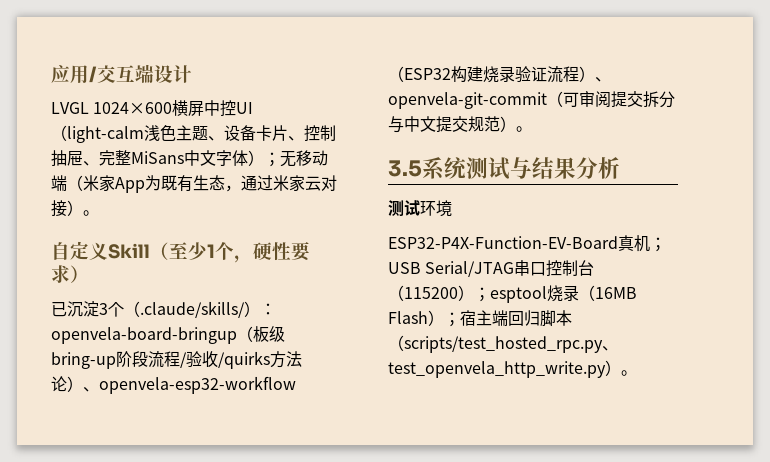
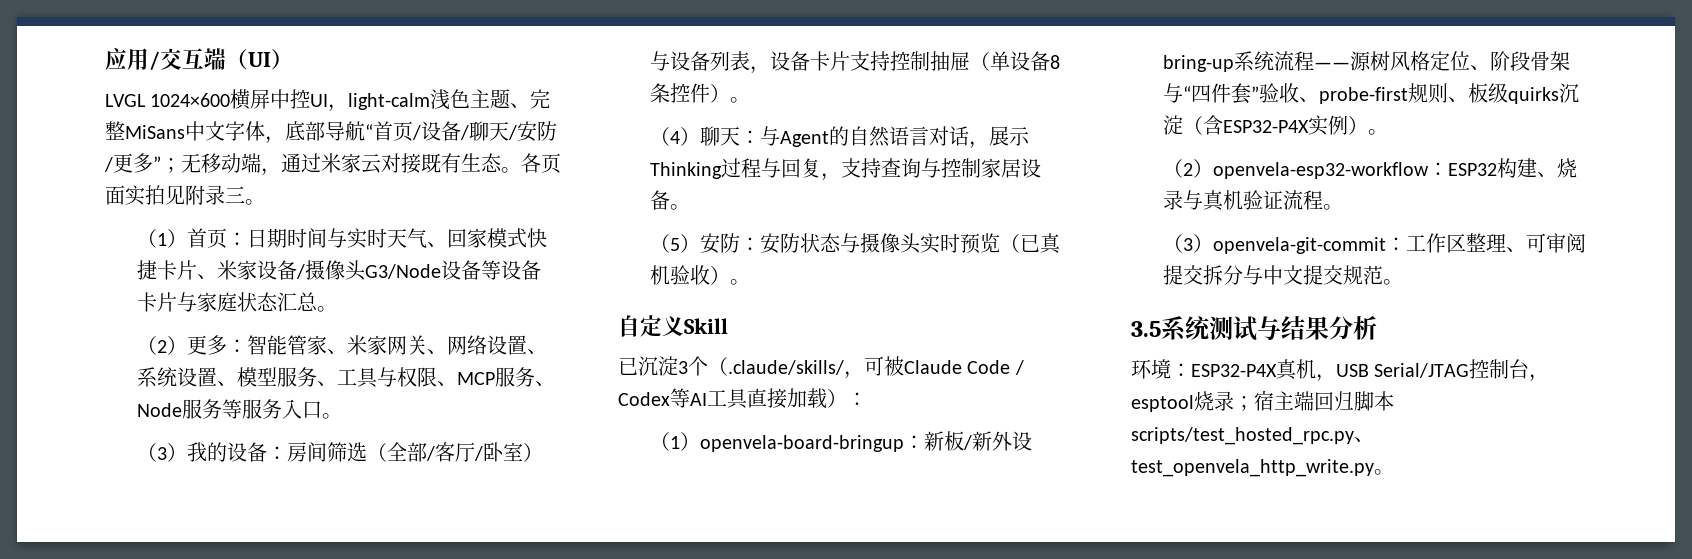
[154,65,192,83] 设计 -> [226,49,293,70] （UI）
[51,125,67,141] （ -> [328,104,349,112] ，
[224,125,336,142] [51,150,328,167] [51,175,337,193] [51,200,99,217] [51,241,310,263] [51,265,89,283] 设备卡片、控制抽屉、完整MiSans中文字体）；无移动端（米家App为既有生态，通过米家云对接）。 // 自定义Skill（至少1个，硬性要求） -> [530,89,551,109] [105,121,557,144] [104,153,561,176] [105,185,265,206] [137,228,548,249] [137,260,542,281] [137,292,338,312] [137,335,548,355] [137,367,556,388] [137,399,343,419] [137,442,544,462] [650,51,1061,74] [650,83,751,103] [650,126,1031,149] [650,158,1042,181] [650,190,691,210] [650,233,1062,254] [650,265,751,285] [618,315,728,337] 完整MiSans中文字体，底部导航“首页/设备/聊天/安防/更多”；无移动端，通过米家云对接既有生态。各页面实拍见附录三。 // （1）首页：日期时间与实时天气、回家模式快捷卡片、米家设备/摄像头G3/Node设备等设备卡片与家庭状态汇总。 // （2）更多：智能管家、米家网关、网络设置、系统设置、模型服务、工具与权限、MCP服务、Node服务等服务入口。 // （3）我的设备：房间筛选（全部/客厅/卧室）与设备列表，设备卡片支持控制抽屉（单设备8条控件）。 // （4）聊天：与Agent的自然语言对话，展示Thinking过程与回复，支持查询与控制家居设备。 // （5）安防：安防状态与摄像头实时预览（已真机验收）。 // 自定义Skill
[244,301,276,317] [51,326,285,344] [51,351,302,369] [51,376,296,394] [388,66,611,83] [388,91,563,109] ）：openvela-board-bringup（板级bring-up阶段流程/验收/quirks方法论）、openvela-esp32-workflow（ESP32构建烧录验证流程）、openvela-git-commit（ -> [844,356,1024,379] [618,388,867,409] [650,431,1033,452] [1163,51,1571,72] [1163,83,1580,104] [1163,115,1389,136] [1163,158,1578,179] [1163,190,1344,211] [1163,233,1527,254] ，可被Claude Code / Codex等AI工具直接加载）： // （1）openvela-board-bringup：新板/新外设bring-up系统流程——源树风格定位、阶段骨架与“四件套”验收、probe-first规则、板级quirks沉淀（含ESP32-P4X实例）。 // （2）openvela-esp32-workflow：ESP32构建、烧录与真机验证流程。 // （3）openvela-git-commit：工作区整理、
[500,116,516,132] ） -> (1384, 275) none
[388,200,420,216] 测试 -> (1377, 327) none
[388,235,666,252] [388,260,595,277] [388,285,637,303] [388,310,444,326] // ESP32-P4X-Function-EV-Board真机；USB Serial/JTAG串口控制台（115200）；esptool烧录（16MB Flash） -> [1171,359,1550,382] [1131,391,1234,412] ：ESP32-P4X真机，USB Serial/JTAG控制台，esptool烧录
[388,335,404,351] （ -> (1394, 401) none
[605,360,621,376] ） -> (1374, 468) none

